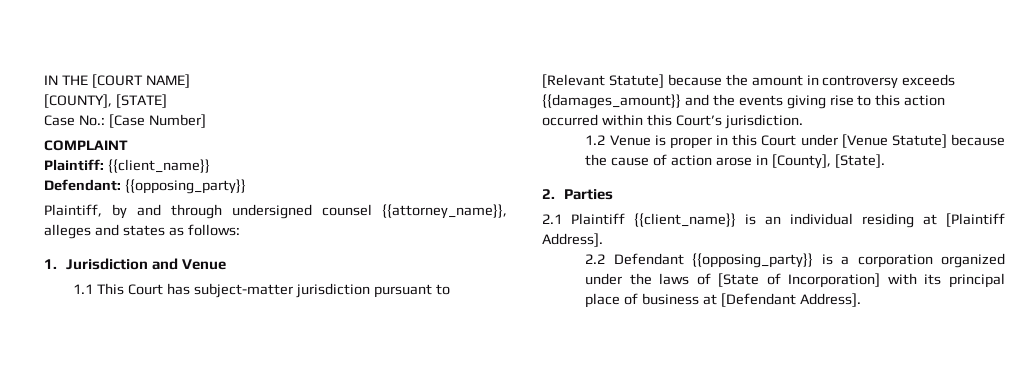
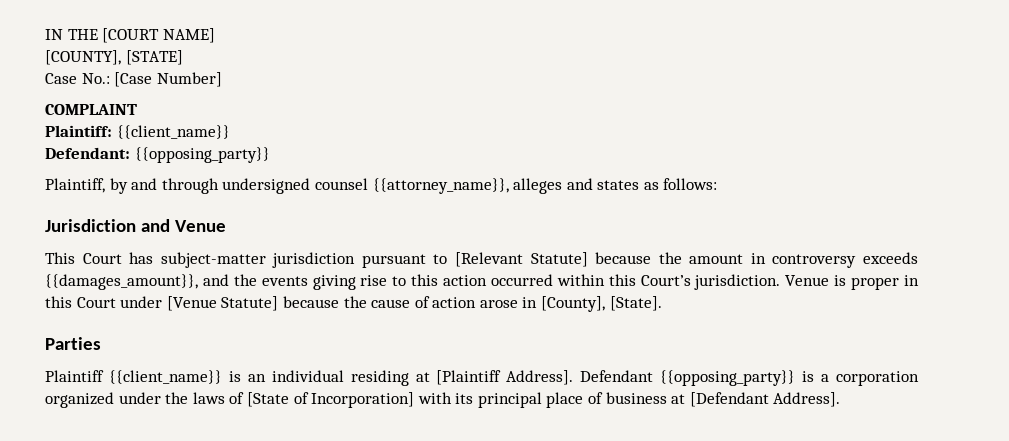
[44,259,57,269] 1. -> (718, 184) none
[73,284,94,294] 1.1 -> (227, 226) none
[542,94,681,109] {{damages_amount}} -> [45,274,198,290] {{damages_amount}},
[585,135,606,145] // 1.2 -> (781, 282) none
[542,189,555,199] 2. -> (662, 303) none
[542,214,562,224] 2.1 -> (101, 343) none
[585,254,606,264] // 2.2 -> (574, 377) none

